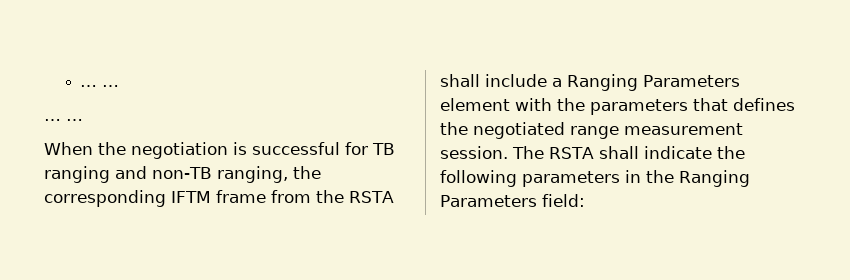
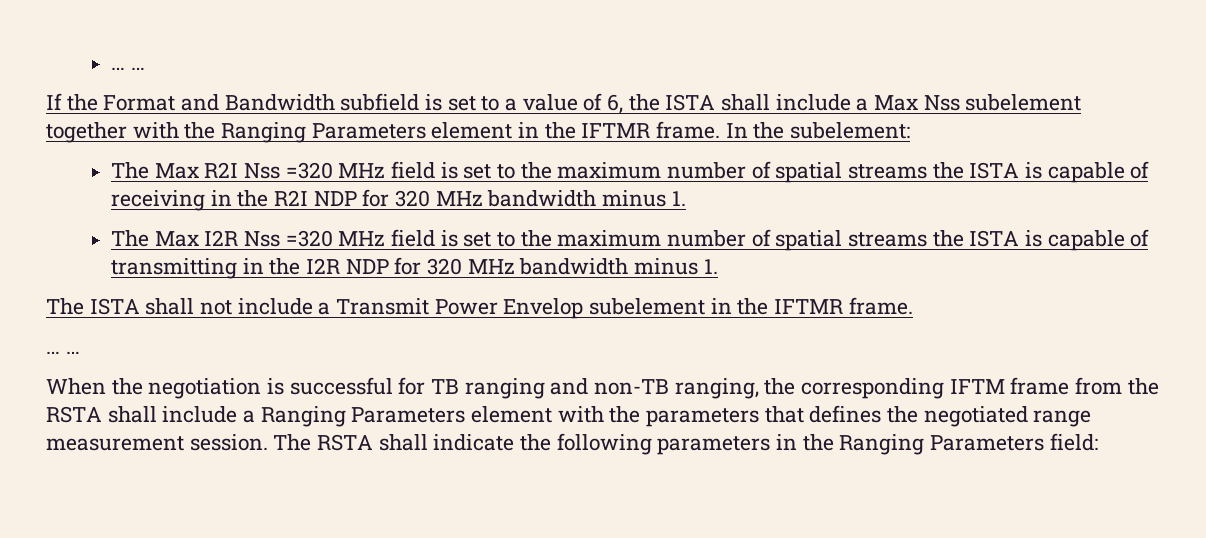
[80,85,120,87] … … -> [110,67,145,70] [46,93,1082,114] [46,121,911,143] [110,161,1150,183] [110,189,686,211] [110,229,1150,251] [110,257,718,279] [46,297,913,319] … … // If the Format and Bandwidth subfield is set to a value of 6, the ISTA shall include a Max Nss subelement together with the Ranging Parameters element in the IFTMR frame. In the subelement: // The Max R2I Nss =320 MHz field is set to the maximum number of spatial streams the ISTA is capable of receiving in the R2I NDP for 320 MHz bandwidth minus 1. // The Max I2R Nss =320 MHz field is set to the maximum number of spatial streams the ISTA is capable of transmitting in the I2R NDP for 320 MHz bandwidth minus 1. // The ISTA shall not include a Transmit Power Envelop subelement in the IFTMR frame.

